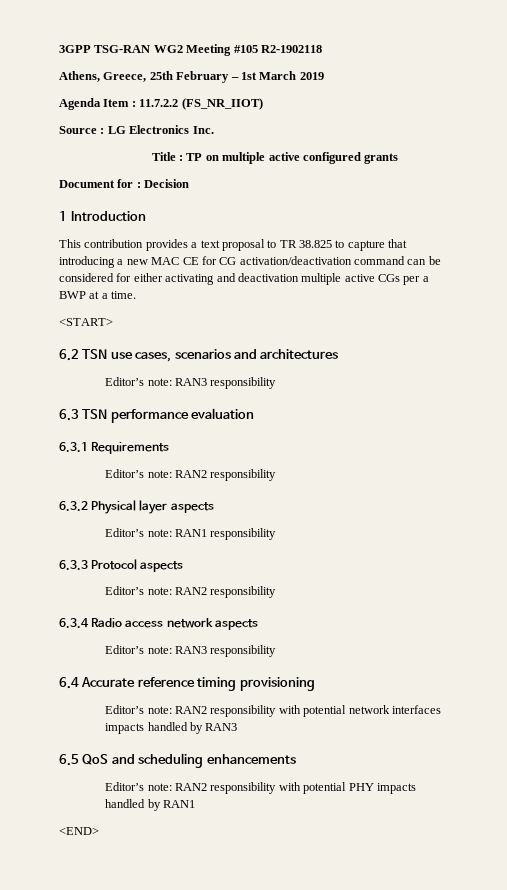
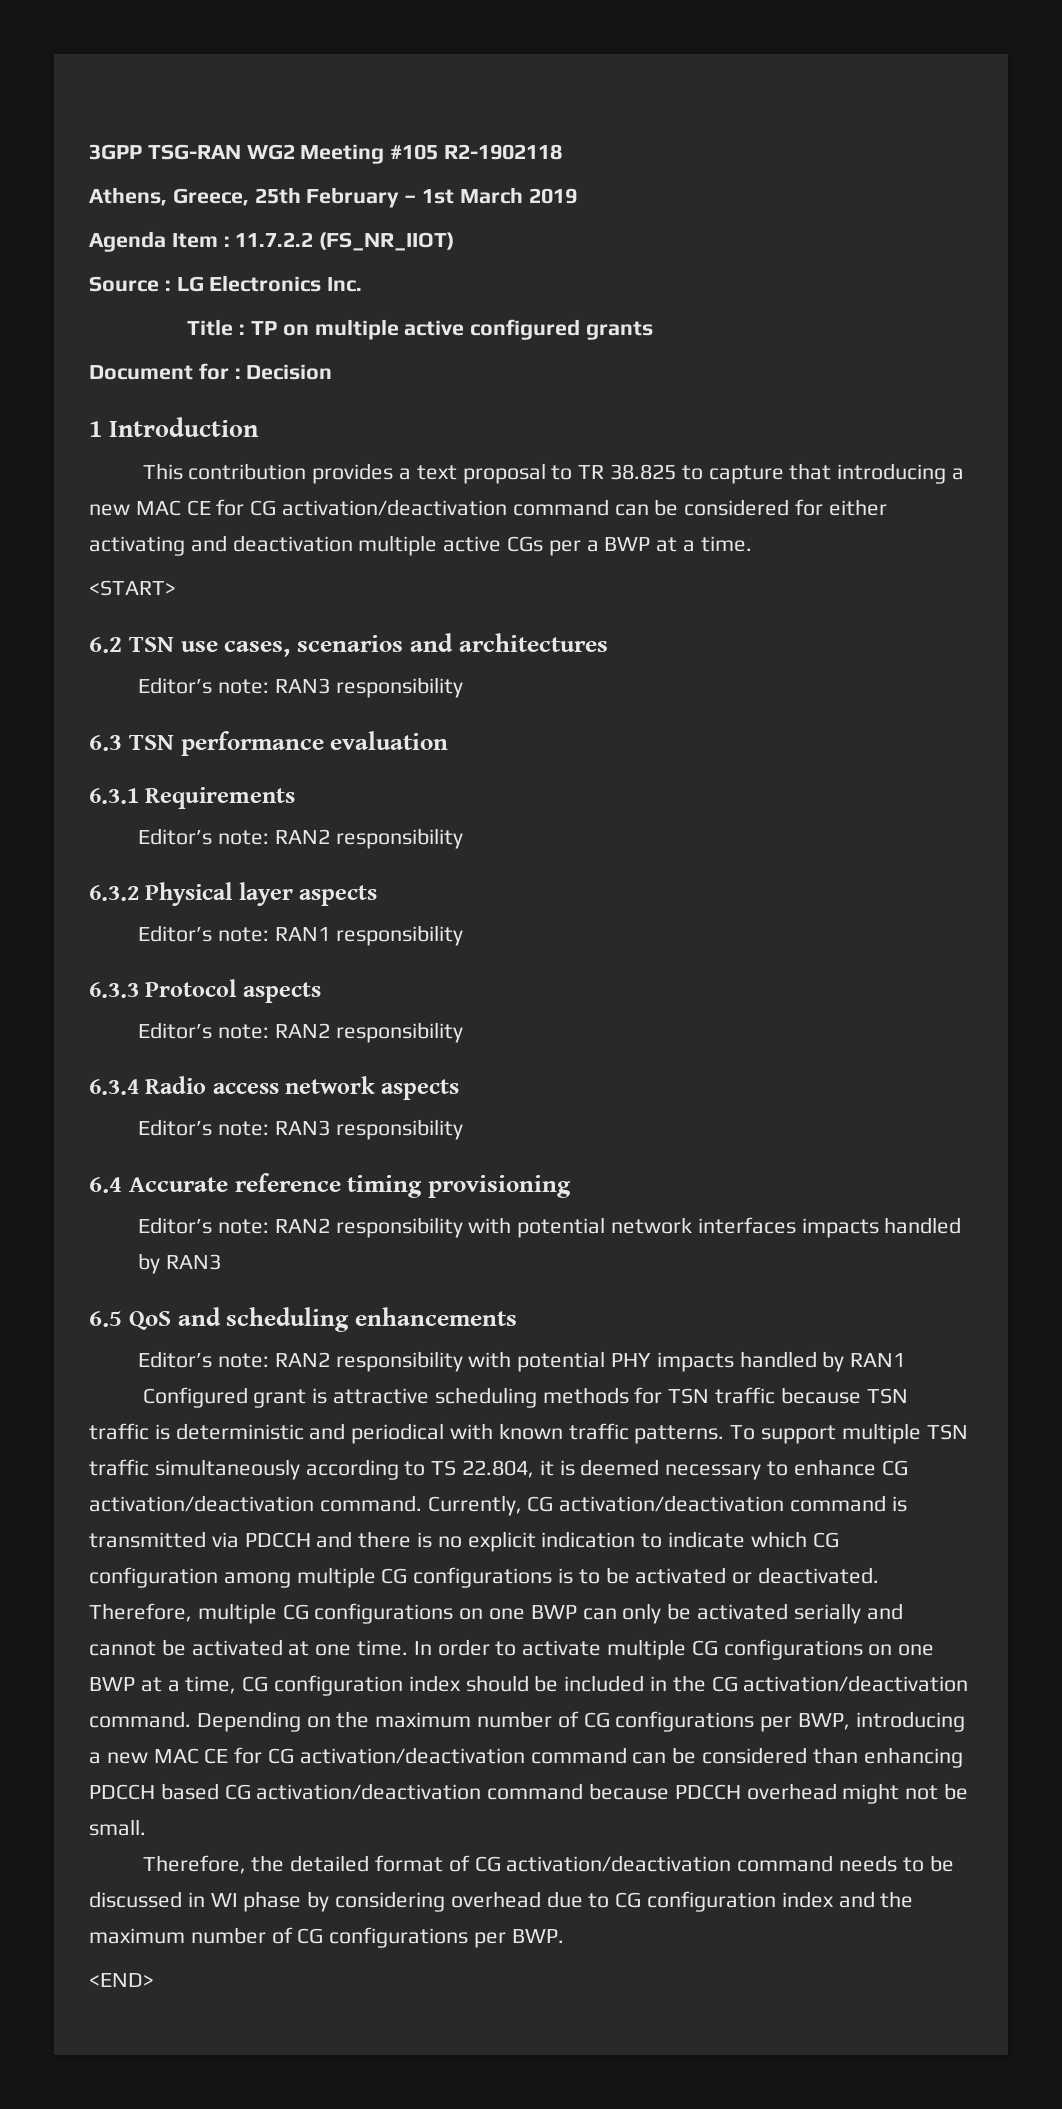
(196, 804) none -> [142,1387,908,1408] [89,1423,968,1444] [89,1459,908,1480] [89,1495,907,1516] [89,1531,839,1552] [89,1567,880,1588] [89,1603,903,1624] [89,1639,935,1660] [89,1675,969,1696] [89,1711,965,1732] [89,1747,963,1768] [89,1783,969,1804] [89,1819,146,1836] [142,1855,954,1874] [89,1891,914,1912] [89,1927,564,1948] // Configured grant is attractive scheduling methods for TSN traffic because TSN traffic is deterministic and periodical with known traffic patterns. To support multiple TSN traffic simultaneously according to TS 22.804, it is deemed necessary to enhance CG activation/deactivation command. Currently, CG activation/deactivation command is transmitted via PDCCH and there is no explicit indication to indicate which CG configuration among multiple CG configurations is to be activated or deactivated. Therefore, multiple CG configurations on one BWP can only be activated serially and cannot be activated at one time. In order to activate multiple CG configurations on one BWP at a time, CG configuration index should be included in the CG activation/deactivation command. Depending on the maximum number of CG configurations per BWP, introducing a new MAC CE for CG activation/deactivation command can be considered than enhancing PDCCH based CG activation/deactivation command because PDCCH overhead might not be small. // Therefore, the detailed format of CG activation/deactivation command needs to be discussed in WI phase by considering overhead due to CG configuration index and the maximum number of CG configurations per BWP.

